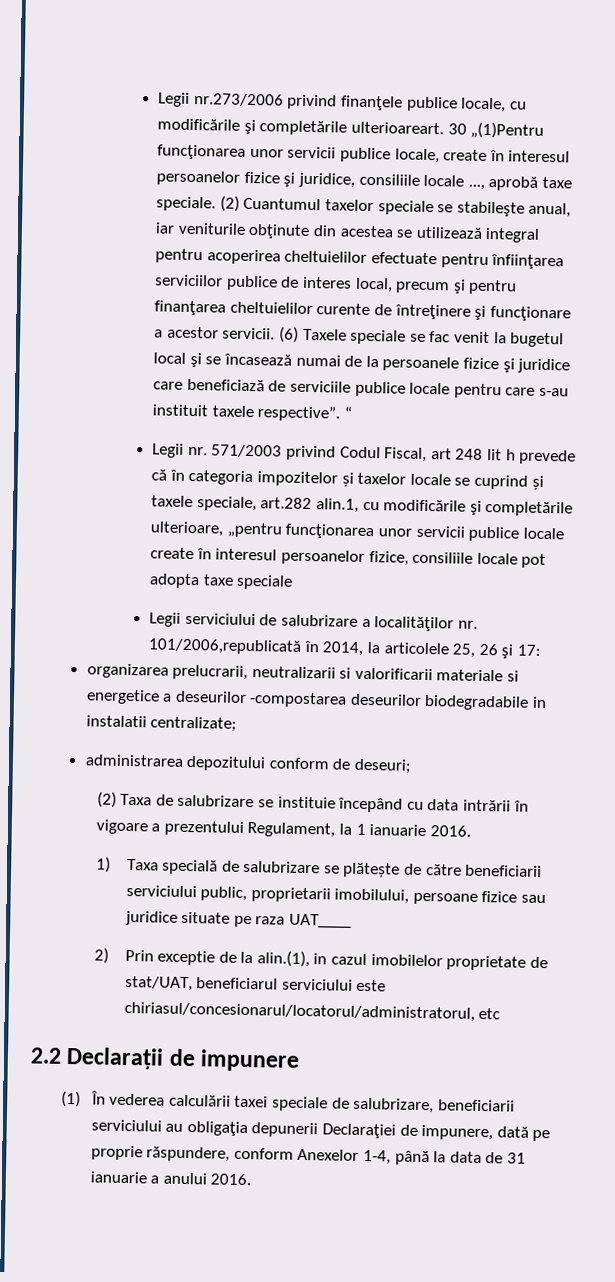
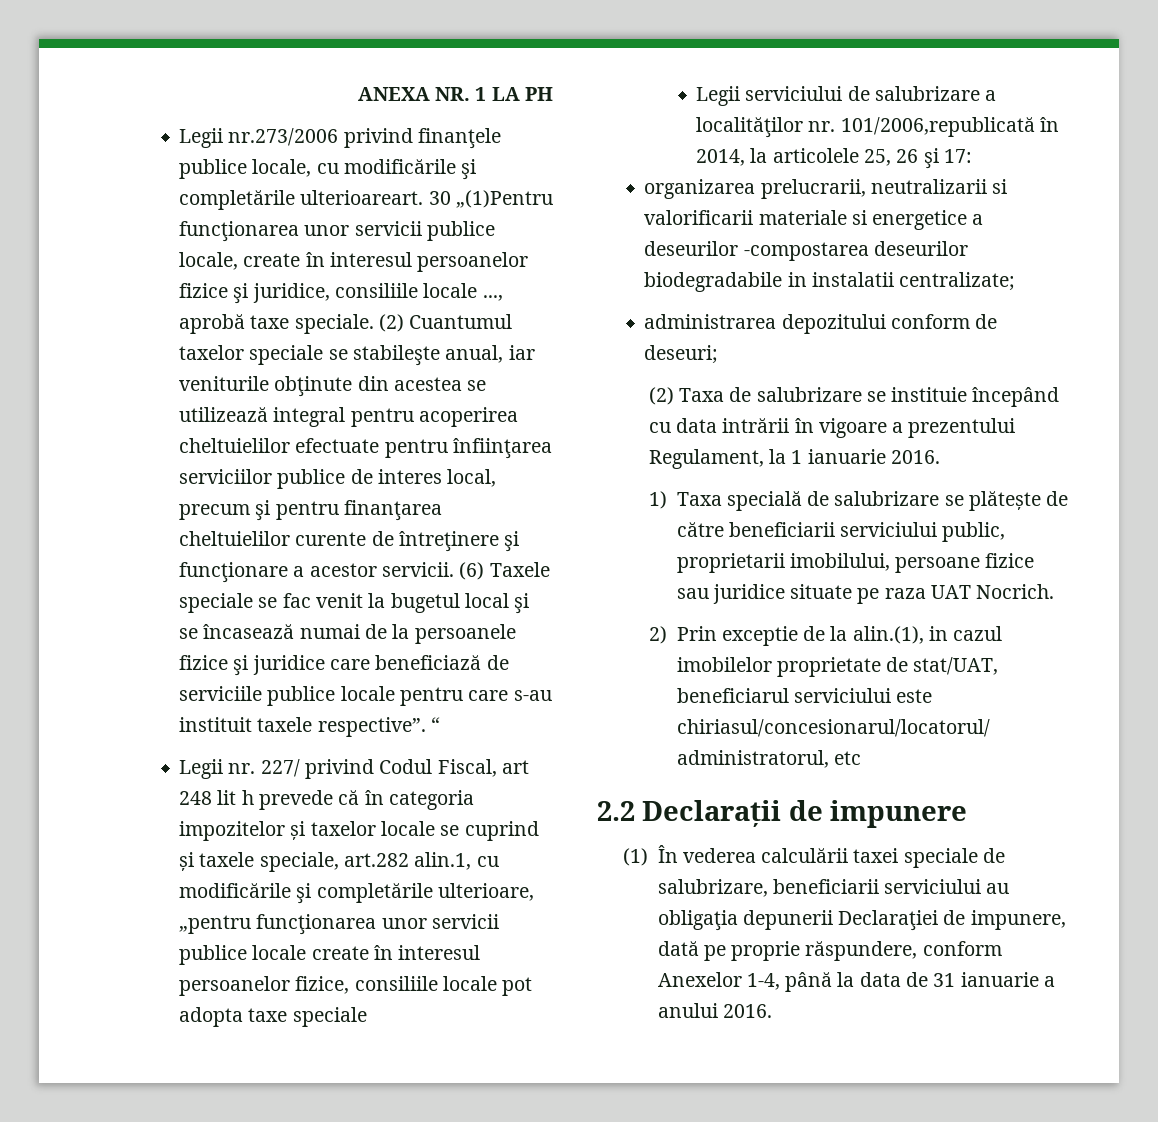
(158, 99) none -> [357,87,553,101] ANEXA NR. 1 LA PH //
[211,444,283,458] 571/2003 -> [260,759,300,777] 227/
[288,913,352,929] UAT____ -> [930,584,1055,599] UAT Nocrich.

